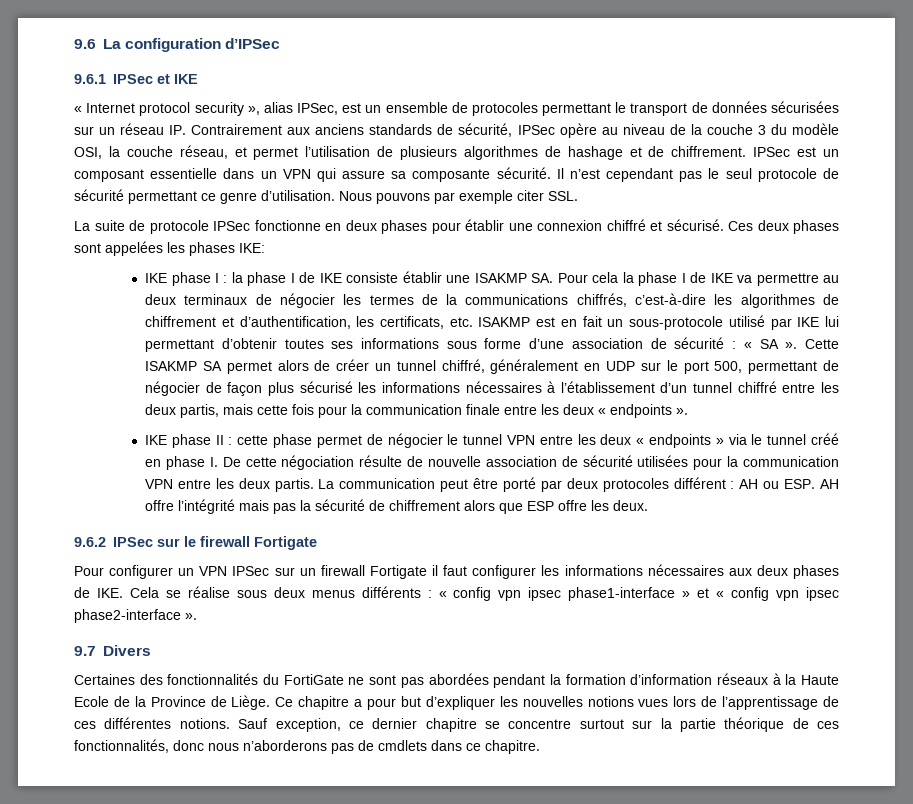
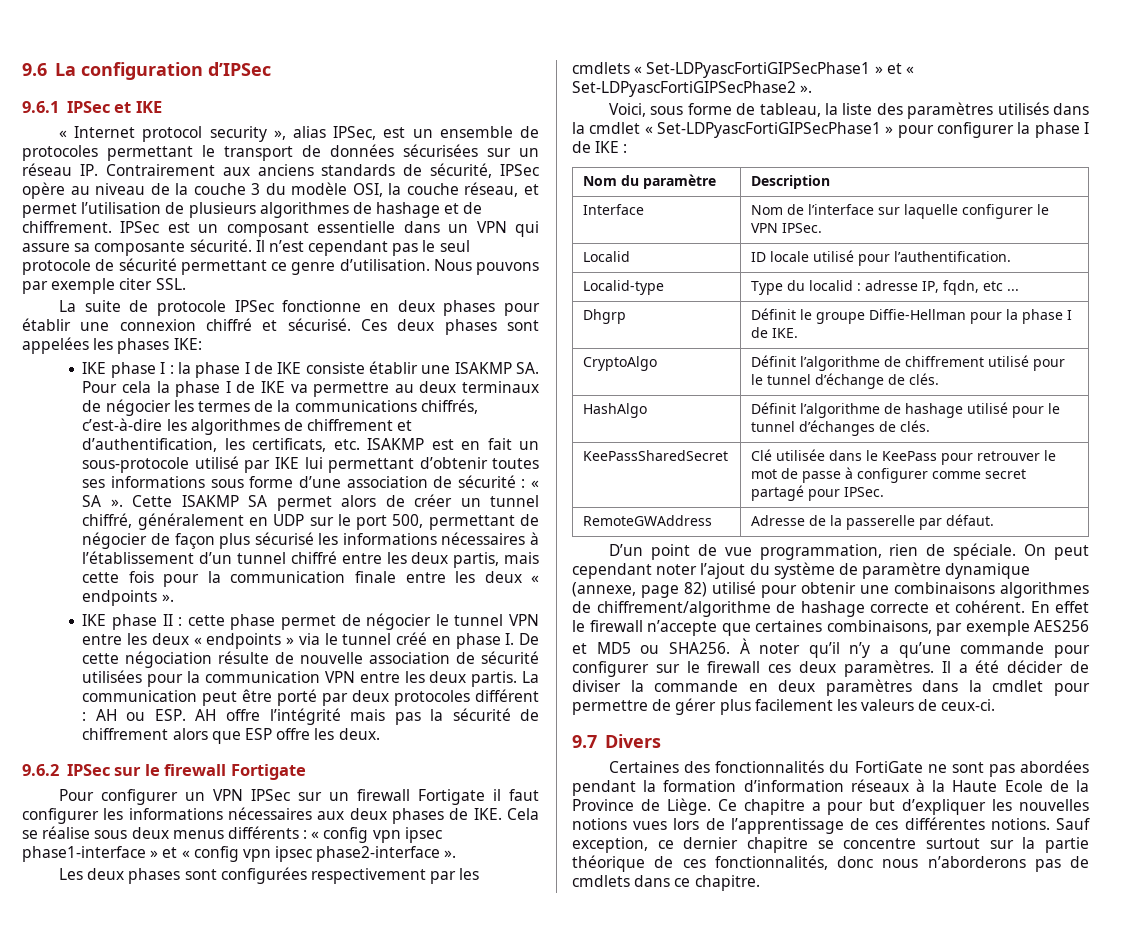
(197, 616) none -> [59,867,480,884] [572,62,914,78] [572,81,813,97] [609,102,1089,119] [572,122,1089,138] [572,141,628,153] [583,174,717,189] [751,175,831,189] [583,204,645,215] [751,204,1050,219] [751,223,823,233] [583,251,631,262] [751,250,1012,266] [583,280,665,295] [751,280,1020,295] [583,309,627,324] [751,308,1073,324] [751,327,799,338] [583,356,658,371] [751,355,1066,371] [751,373,940,389] [583,403,648,418] [751,402,1061,418] [751,420,931,436] [583,450,729,461] [751,449,1057,465] [751,467,1027,483] [751,485,885,501] [583,515,713,526] [751,514,995,530] [609,543,1089,560] [572,562,1031,579] [572,581,1089,598] [572,600,1089,617] [572,620,1089,636] [572,638,1090,658] [572,660,1089,677] [572,679,1090,696] [572,698,996,715] // Les deux phases sont configurées respectivement par les cmdlets « Set-LDPyascFortiGIPSecPhase1 » et « Set-LDPyascFortiGIPSecPhase2 ». // Voici, sous forme de tableau, la liste des paramètres utilisés dans la cmdlet « Set-LDPyascFortiGIPSecPhase1 » pour configurer la phase I de IKE : // Nom du paramètre | Description // Interface | Nom de l’interface sur laquelle configurer le VPN IPSec. // Localid | ID locale utilisé pour l’authentification. // Localid-type | Type du localid : adresse IP, fqdn, etc ... // Dhgrp | Définit le groupe Diffie-Hellman pour la phase I de IKE. // CryptoAlgo | Définit l’algorithme de chiffrement utilisé pour le tunnel d’échange de clés. // HashAlgo | Définit l’algorithme de hashage utilisé pour le tunnel d’échanges de clés. // KeePassSharedSecret | Clé utilisée dans le KeePass pour retrouver le mot de passe à configurer comme secret partagé pour IPSec. // RemoteGWAddress | Adresse de la passerelle par défaut. // D’un point de vue programmation, rien de spéciale. On peut cependant noter l’ajout du système de paramètre dynamique (annexe, page 82) utilisé pour obtenir une combinaisons algorithmes de chiffrement/algorithme de hashage correcte et cohérent. En effet le firewall n’accepte que certaines combinaisons, par exemple AES256 et MD5 ou SHA256. À noter qu’il n’y a qu’une commande pour configurer sur le firewall ces deux paramètres. Il a été décider de diviser la commande en deux paramètres dans la cmdlet pour permettre de gérer plus facilement les valeurs de ceux-ci.

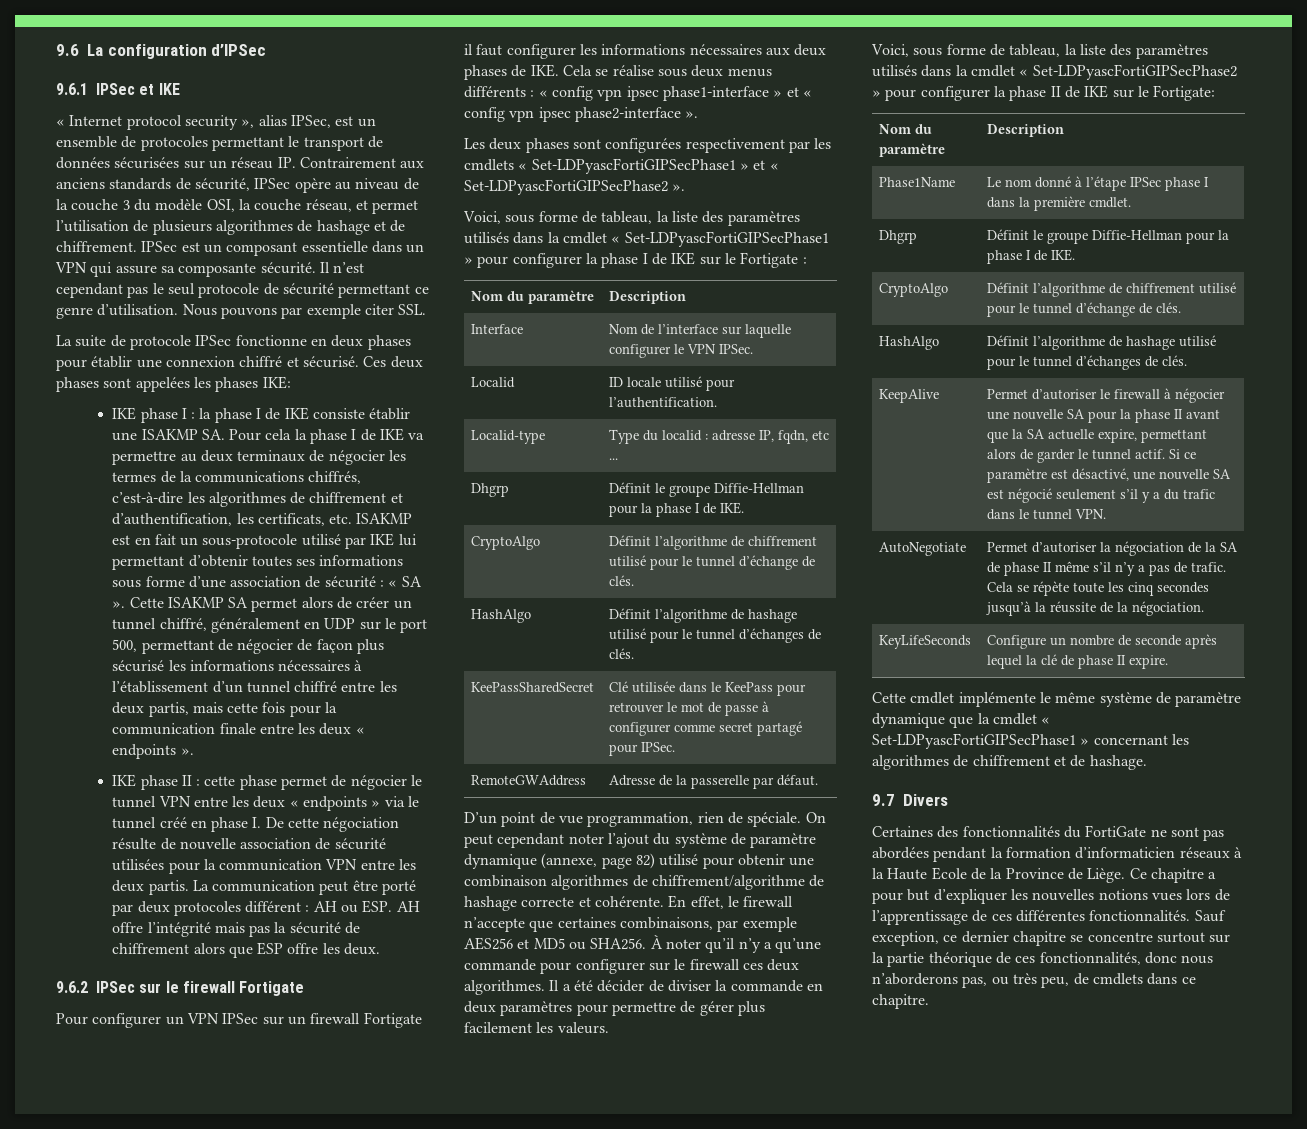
(620, 147) none -> [699,252,799,268] sur le Fortigate
[894,582,995,594] combinaisons -> [464,875,547,887] combinaison
[955,600,1089,613] cohérent. En effet -> [594,895,724,909] cohérente. En effet,
[843,660,934,677] paramètres. -> [464,980,545,995] algorithmes.
[922,680,1044,692] dans la cmdlet -> (573, 1008) none
[861,699,996,711] valeurs de ceux-ci. -> [557,1022,609,1034] [871,44,1208,59] [872,64,1237,80] [872,85,1216,101] [879,124,933,134] [879,143,946,157] [987,124,1065,137] [879,177,956,187] [987,176,1210,191] [987,196,1132,211] [879,230,918,244] [987,229,1230,244] [987,249,1076,264] [879,283,949,297] [987,282,1237,297] [987,302,1182,317] [879,336,940,350] [987,335,1217,350] [987,355,1188,370] [879,389,940,403] [987,388,1226,403] [987,409,1221,423] [987,429,1208,443] [987,449,1197,463] [987,468,1232,483] [987,488,1216,503] [987,509,1107,520] [879,542,967,556] [987,541,1239,556] [987,561,1227,576] [987,581,1210,596] [986,601,1205,616] [879,635,972,649] [987,634,1218,649] [987,654,1169,669] [872,692,1242,707] [872,713,1051,728] [872,733,1189,749] [872,755,1147,770] valeurs. // Voici, sous forme de tableau, la liste des paramètres utilisés dans la cmdlet « Set-LDPyascFortiGIPSecPhase2 » pour configurer la phase II de IKE sur le Fortigate: // Nom du paramètre | Description // Phase1Name | Le nom donné à l’étape IPSec phase I dans la première cmdlet. // Dhgrp | Définit le groupe Diffie-Hellman pour la phase I de IKE. // CryptoAlgo | Définit l’algorithme de chiffrement utilisé pour le tunnel d’échange de clés. // HashAlgo | Définit l’algorithme de hashage utilisé pour le tunnel d’échanges de clés. // KeepAlive | Permet d’autoriser le firewall à négocier une nouvelle SA pour la phase II avant que la SA actuelle expire, permettant alors de garder le tunnel actif. Si ce paramètre est désactivé, une nouvelle SA est négocié seulement s’il y a du trafic dans le tunnel VPN. // AutoNegotiate | Permet d’autoriser la négociation de la SA de phase II même s’il n’y a pas de trafic. Cela se répète toute les cinq secondes jusqu’à la réussite de la négociation. // KeyLifeSeconds | Configure un nombre de seconde après lequel la clé de phase II expire. // Cette cmdlet implémente le même système de paramètre dynamique que la cmdlet « Set-LDPyascFortiGIPSecPhase1 » concernant les algorithmes de chiffrement et de hashage.
[743,780,844,792] d’information -> [1075,847,1176,859] d’informaticien
[990,818,1050,830] notions. -> [1089,910,1191,921] fonctionnalités.
[1034,859,1061,872] pas -> [962,973,1070,988] pas, ou très peu,

